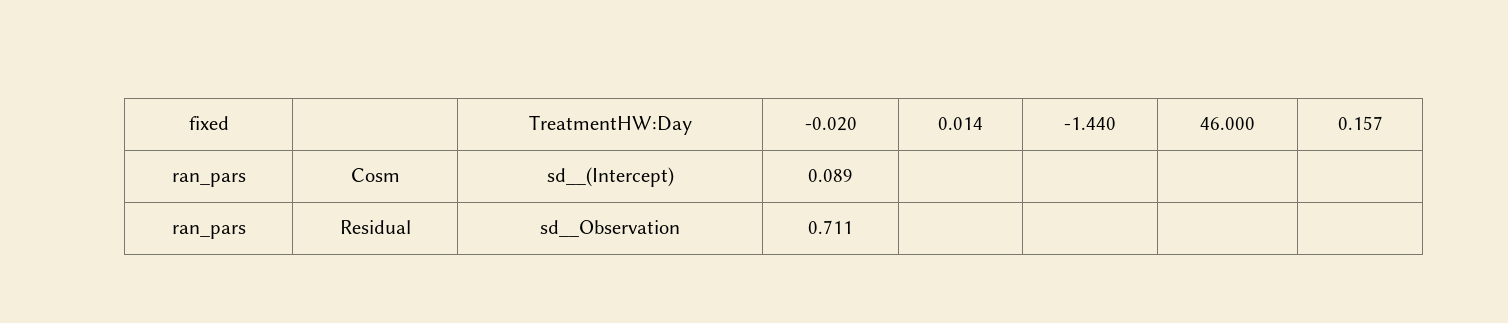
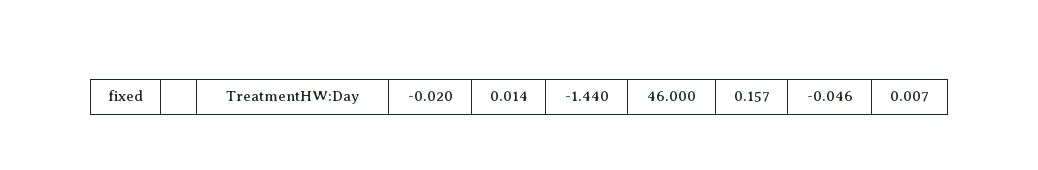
[171,173,246,187] [350,168,400,182] [546,167,674,187] [808,169,853,182] [171,225,246,239] [339,220,411,234] [540,220,680,237] [808,220,853,234] // ran_pars | Cosm | sd__(Intercept) | 0.089 | | | | // ran_pars | Residual | sd__Observation | 0.711 | | | | -> [806,91,853,101] [890,91,929,102] | -0.046 | 0.007

